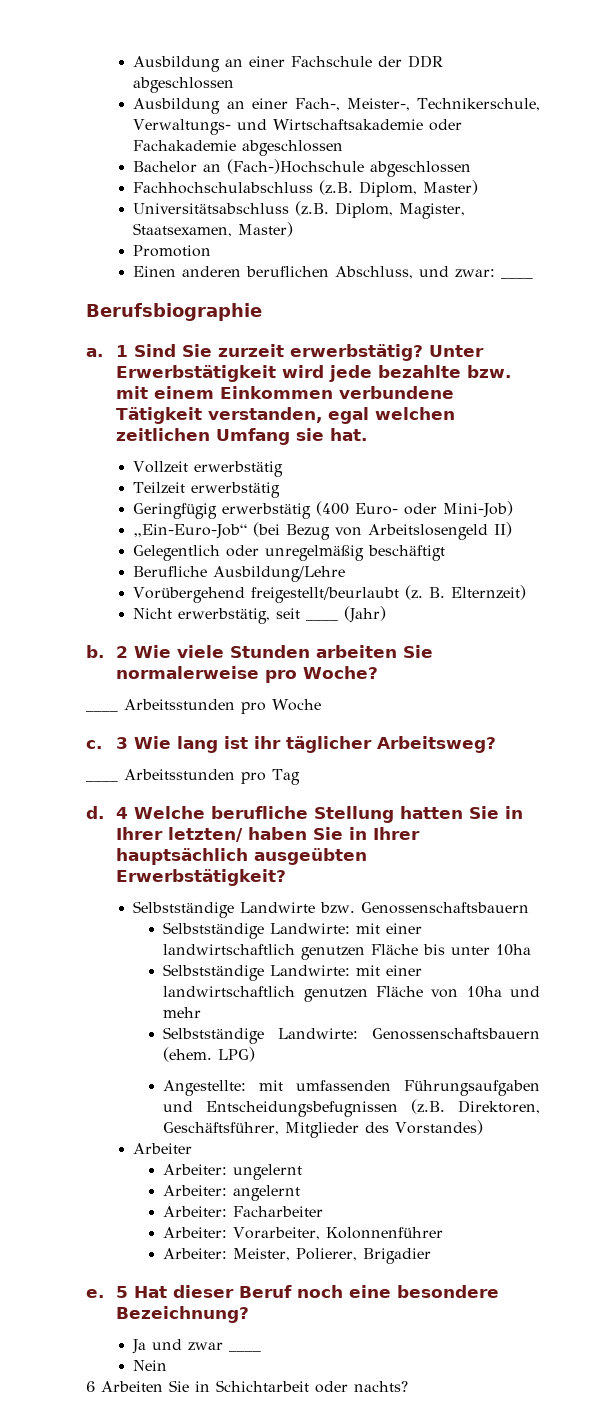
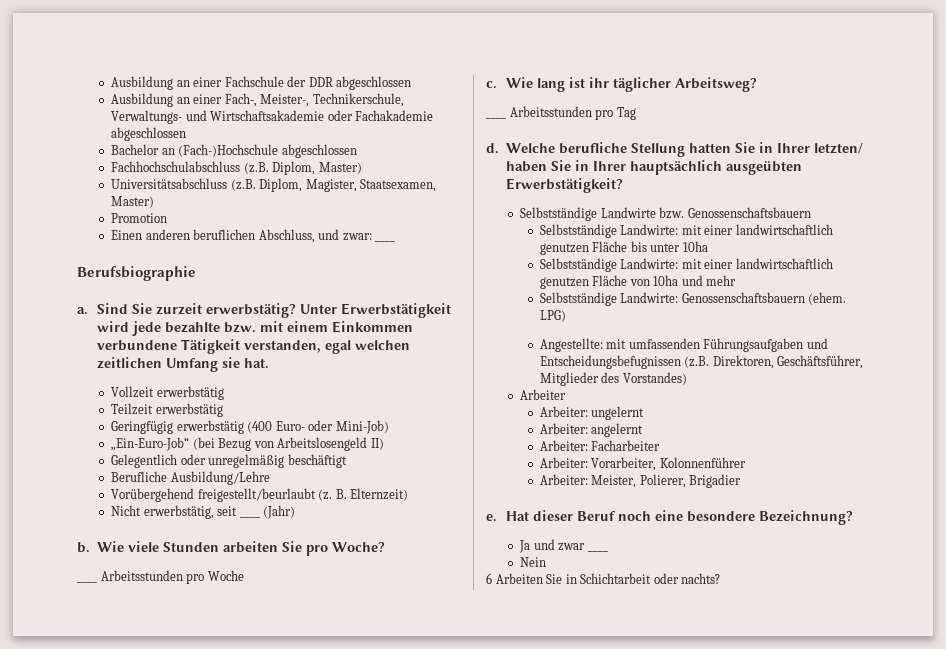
[115,345,128,357] 1 -> (88, 311) none
[115,646,128,658] 2 -> (90, 547) none
[115,666,259,679] normalerweise -> (302, 546) none
[115,737,128,749] 3 -> (497, 85) none
[115,807,128,819] 4 -> (499, 148) none
[115,1286,128,1298] 5 -> (497, 518) none

